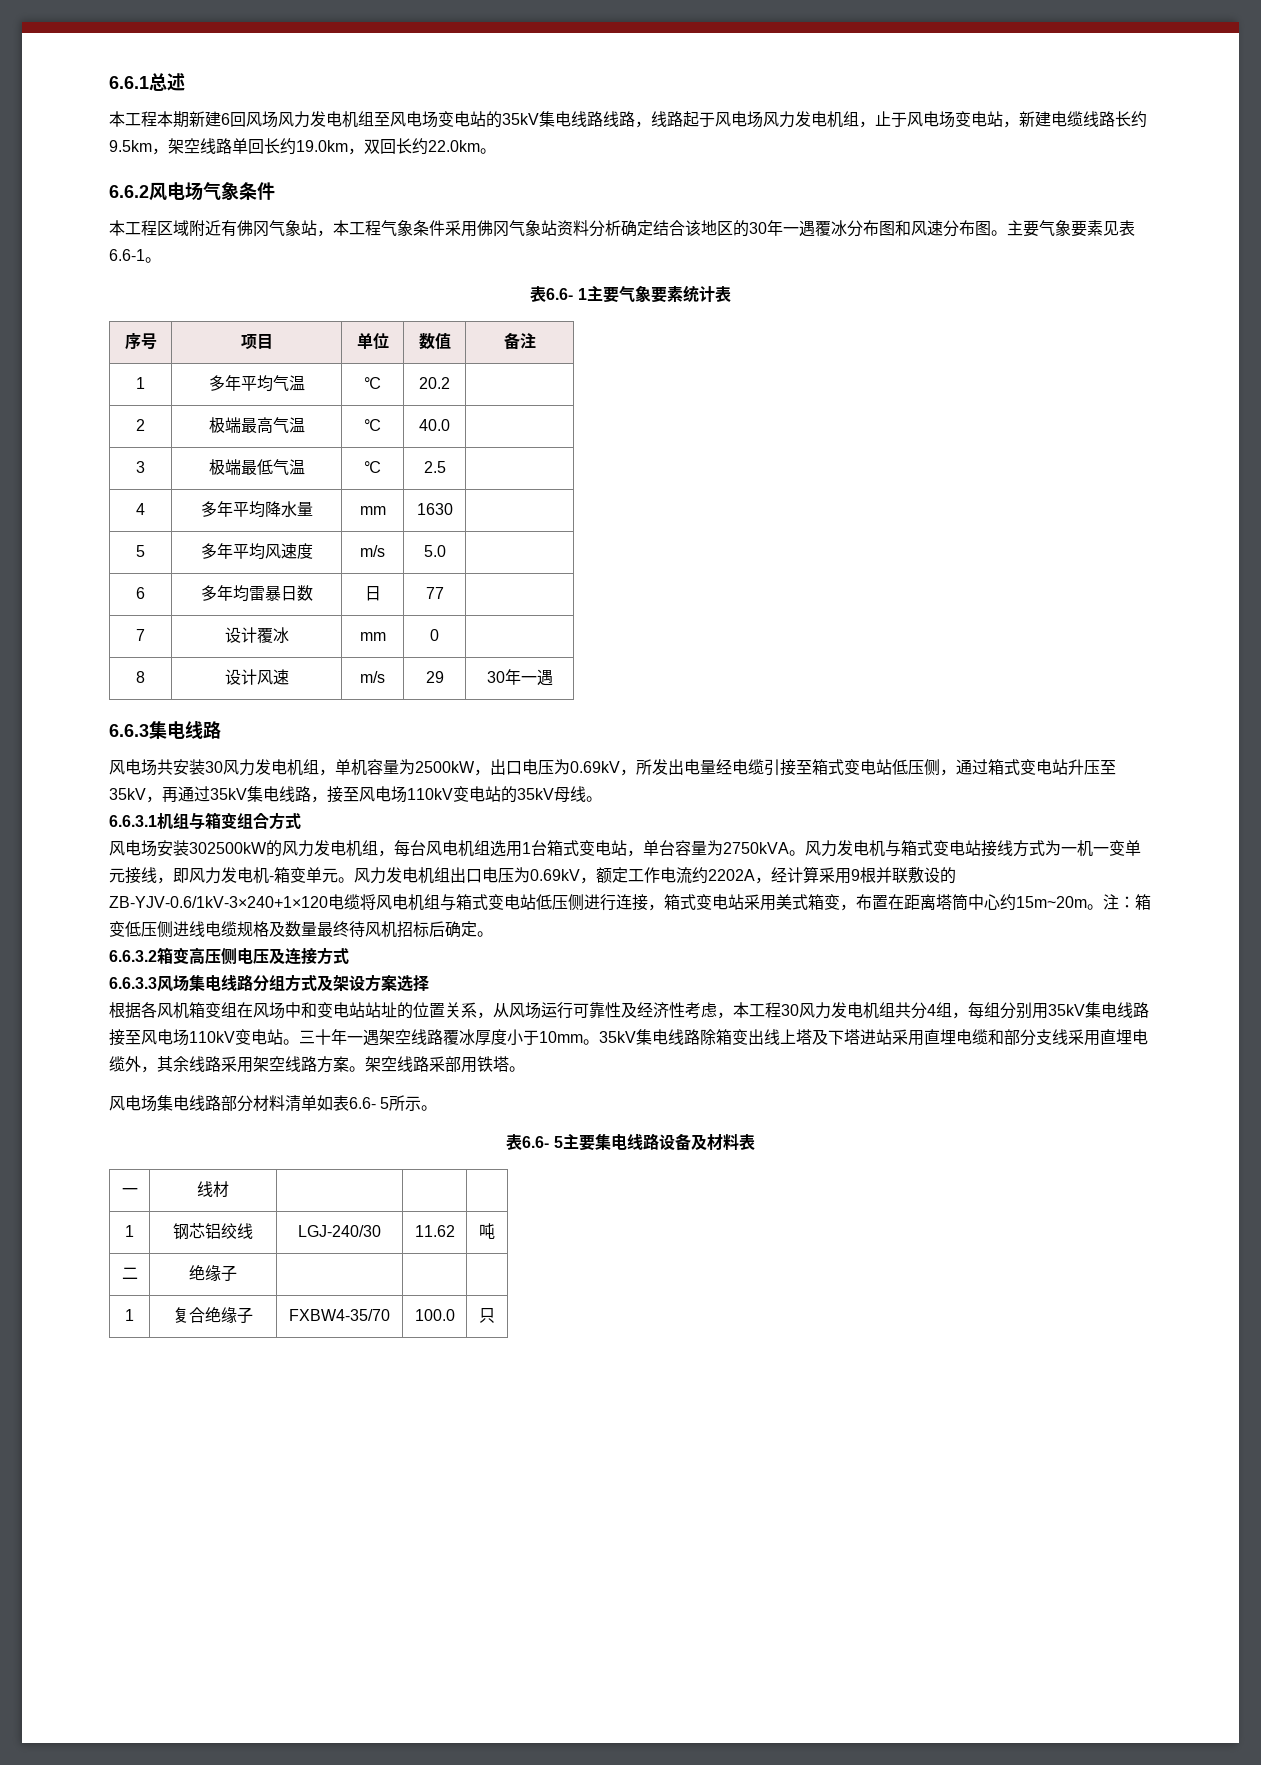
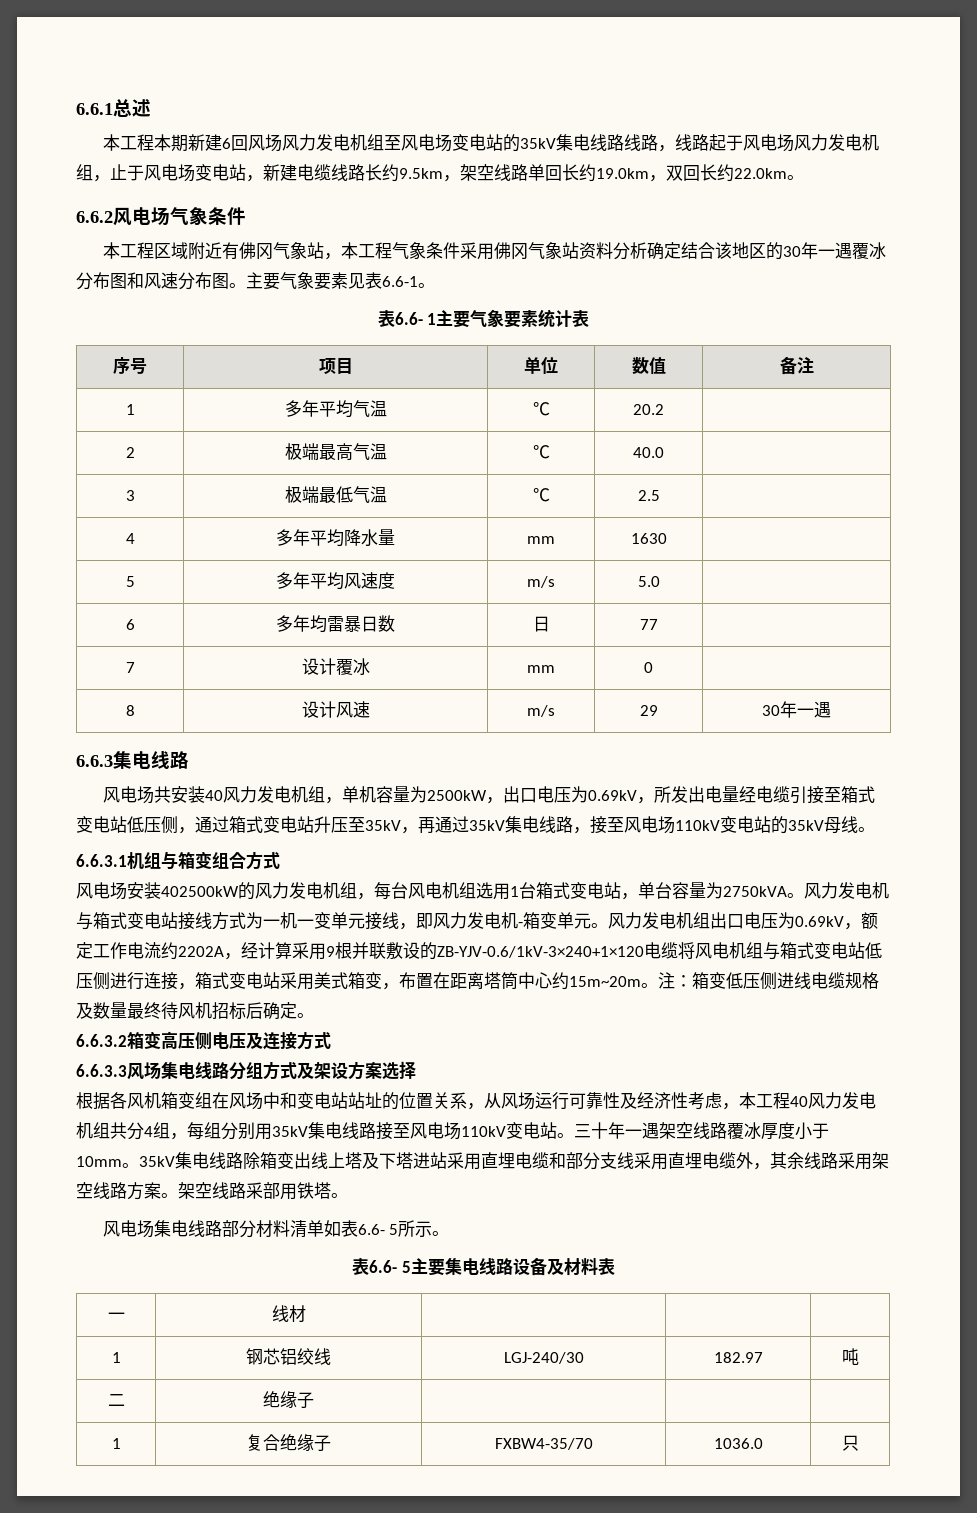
[205,761,223,773] 30 -> [204,790,223,801] 40
[189,842,267,854] 302500kW -> [161,886,239,897] 402500kW
[781,1004,799,1016] 30 -> [790,1096,808,1107] 40
[414,1225,455,1237] 11.62 -> [713,1352,763,1363] 182.97
[414,1309,455,1321] 100.0 -> [713,1438,763,1449] 1036.0

